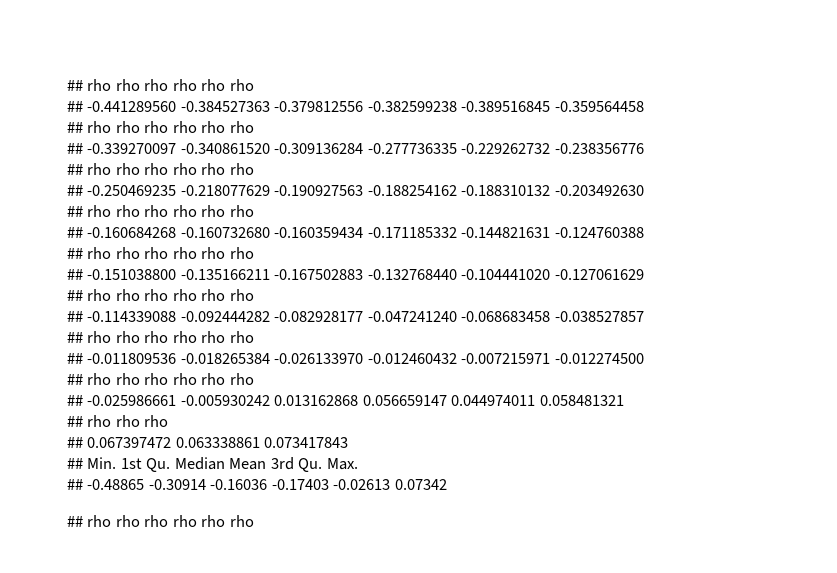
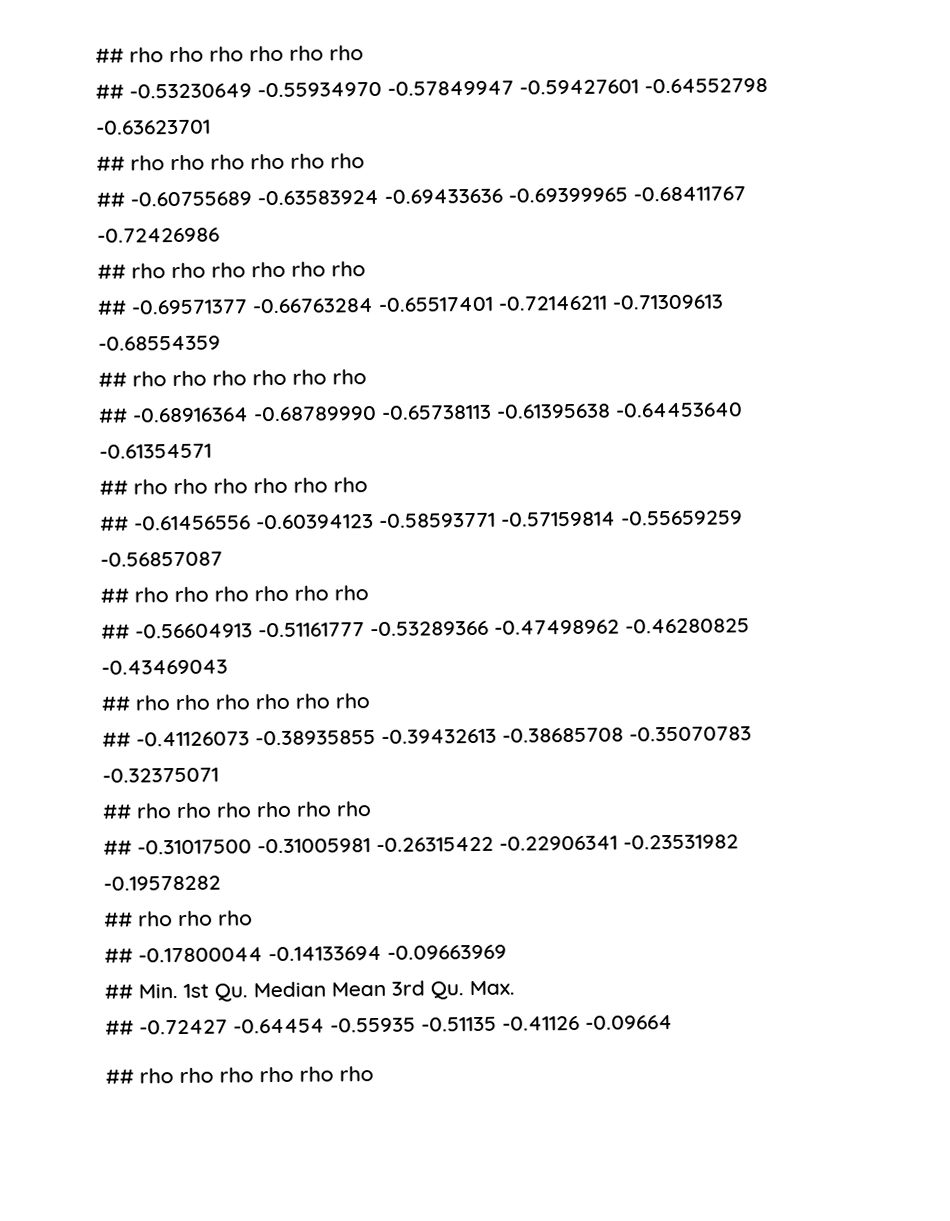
[67,79,254,91] [67,101,644,112] [67,121,254,133] [67,143,644,154] [67,163,254,175] [67,185,644,196] [67,205,254,217] [67,227,644,238] [67,247,254,259] [67,269,644,280] [67,289,254,301] [67,311,644,322] [67,331,254,343] [67,353,644,364] [67,373,254,385] [67,395,624,406] ## rho rho rho rho rho rho // ## -0.441289560 -0.384527363 -0.379812556 -0.382599238 -0.389516845 -0.359564458 // ## rho rho rho rho rho rho // ## -0.339270097 -0.340861520 -0.309136284 -0.277736335 -0.229262732 -0.238356776 // ## rho rho rho rho rho rho // ## -0.250469235 -0.218077629 -0.190927563 -0.188254162 -0.188310132 -0.203492630 // ## rho rho rho rho rho rho // ## -0.160684268 -0.160732680 -0.160359434 -0.171185332 -0.144821631 -0.124760388 // ## rho rho rho rho rho rho // ## -0.151038800 -0.135166211 -0.167502883 -0.132768440 -0.104441020 -0.127061629 // ## rho rho rho rho rho rho // ## -0.114339088 -0.092444282 -0.082928177 -0.047241240 -0.068683458 -0.038527857 // ## rho rho rho rho rho rho // ## -0.011809536 -0.018265384 -0.026133970 -0.012460432 -0.007215971 -0.012274500 // ## rho rho rho rho rho rho // ## -0.025986661 -0.005930242 0.013162868 0.056659147 0.044974011 0.058481321 -> [95,45,364,63] [95,78,768,99] [96,119,211,135] [96,153,365,171] [96,186,746,207] [97,227,220,243] [97,261,366,279] [97,294,723,315] [98,335,221,351] [98,369,367,387] [98,402,743,423] [99,443,212,459] [99,477,368,495] [100,510,743,531] [100,551,223,567] [100,585,369,603] [101,618,750,639] [101,659,228,675] [101,693,370,711] [102,726,752,747] [102,767,219,783] [102,801,372,819] [103,834,739,855] [103,875,221,891] ## rho rho rho rho rho rho // ## -0.53230649 -0.55934970 -0.57849947 -0.59427601 -0.64552798 -0.63623701 // ## rho rho rho rho rho rho // ## -0.60755689 -0.63583924 -0.69433636 -0.69399965 -0.68411767 -0.72426986 // ## rho rho rho rho rho rho // ## -0.69571377 -0.66763284 -0.65517401 -0.72146211 -0.71309613 -0.68554359 // ## rho rho rho rho rho rho // ## -0.68916364 -0.68789990 -0.65738113 -0.61395638 -0.64453640 -0.61354571 // ## rho rho rho rho rho rho // ## -0.61456556 -0.60394123 -0.58593771 -0.57159814 -0.55659259 -0.56857087 // ## rho rho rho rho rho rho // ## -0.56604913 -0.51161777 -0.53289366 -0.47498962 -0.46280825 -0.43469043 // ## rho rho rho rho rho rho // ## -0.41126073 -0.38935855 -0.39432613 -0.38685708 -0.35070783 -0.32375071 // ## rho rho rho rho rho rho // ## -0.31017500 -0.31005981 -0.26315422 -0.22906341 -0.23531982 -0.19578282
[87,437,349,448] 0.067397472 0.063338861 0.073417843 -> [138,944,507,963] -0.17800044 -0.14133694 -0.09663969
[87,479,447,490] -0.48865 -0.30914 -0.16036 -0.17403 -0.02613 0.07342 -> [139,1015,673,1035] -0.72427 -0.64454 -0.55935 -0.51135 -0.41126 -0.09664

